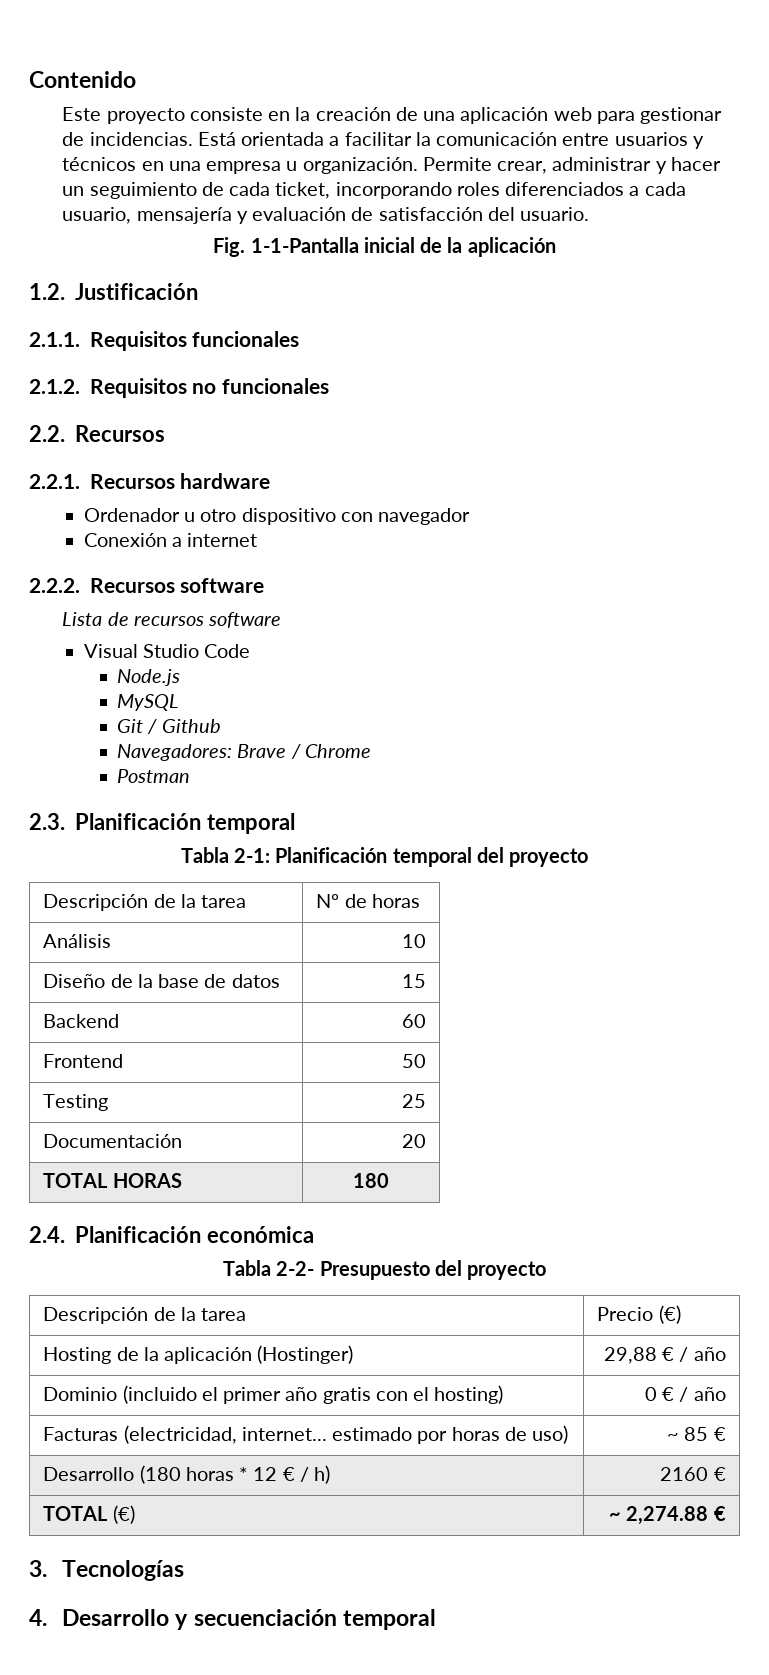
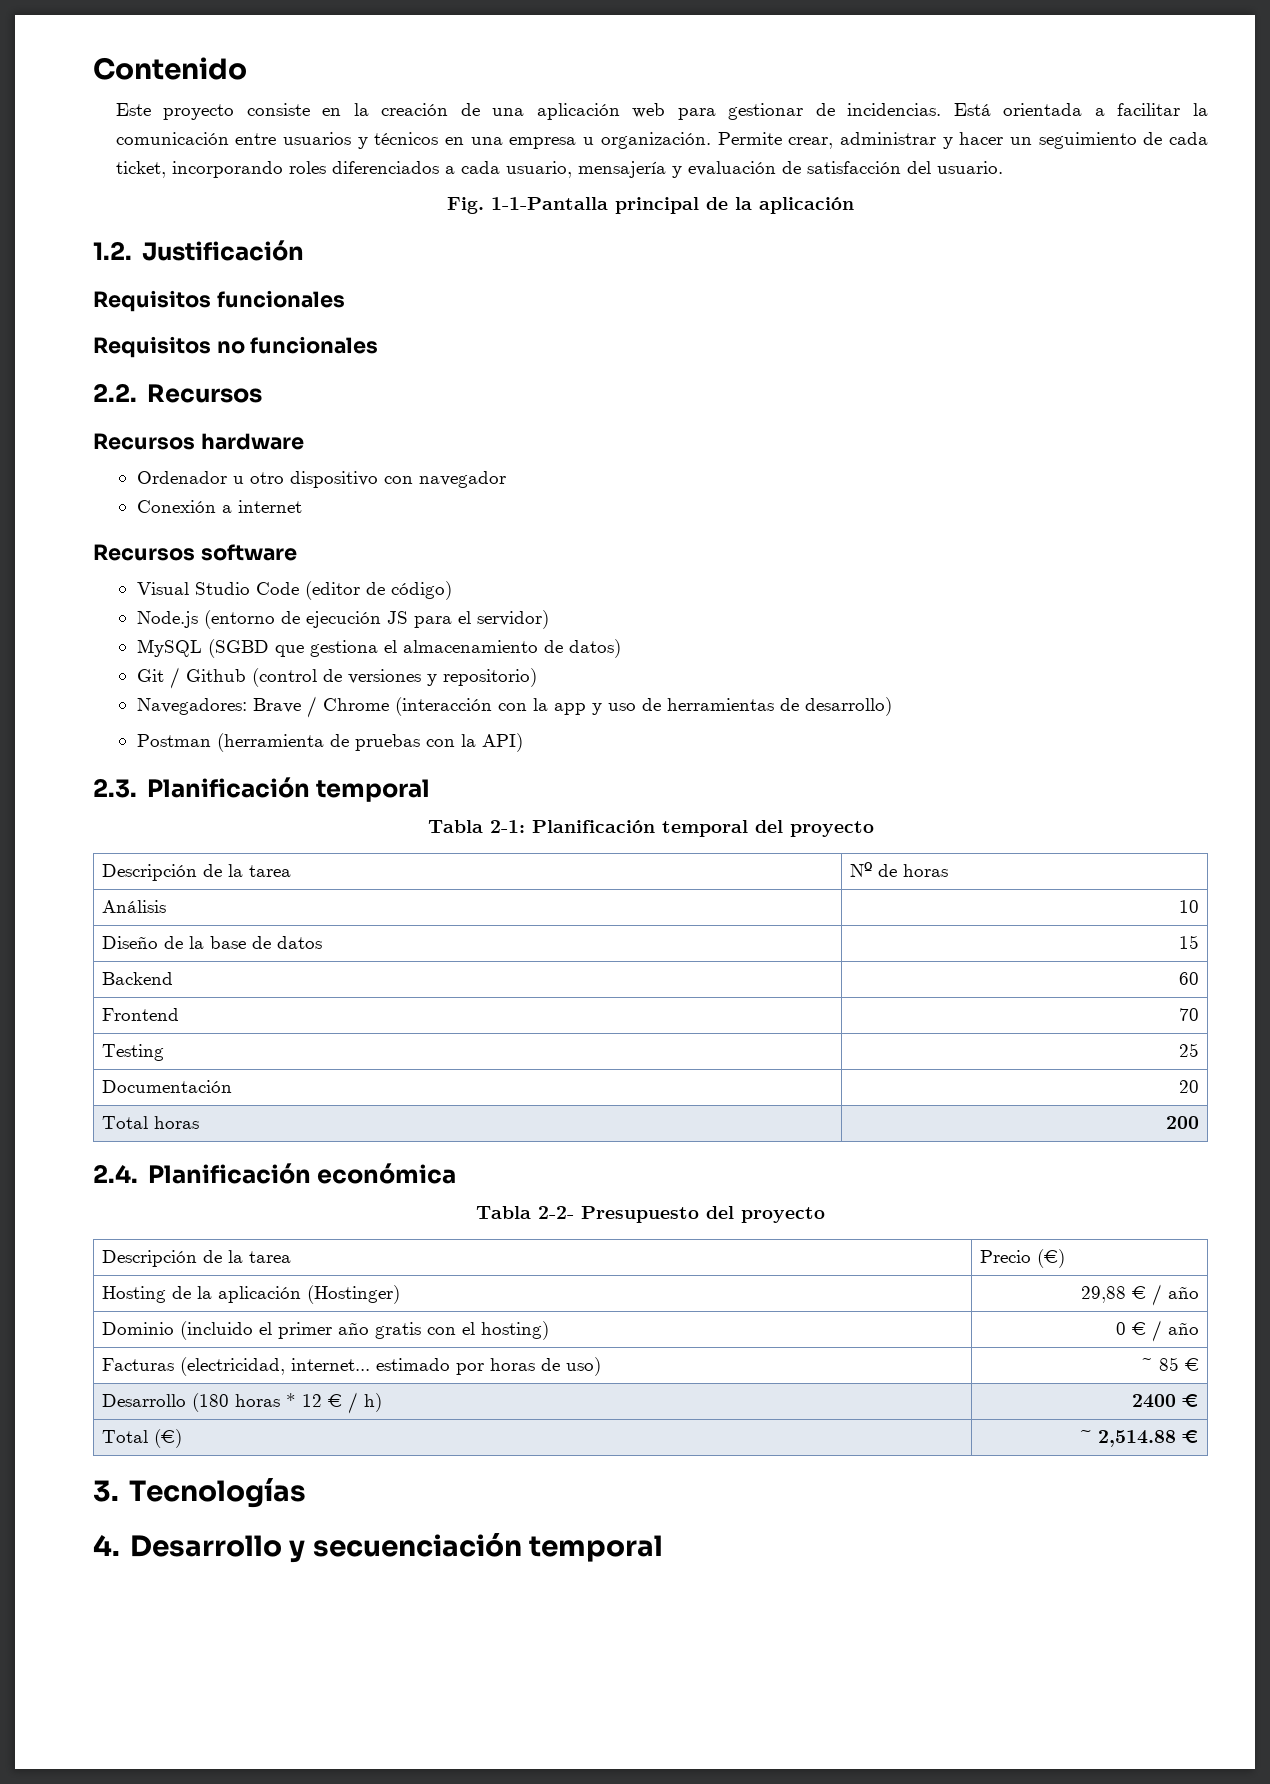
[363,237,415,253] inicial -> [615,197,699,214] principal
[29,332,80,347] 2.1.1. -> (304, 250) none
[29,379,80,394] 2.1.2. -> (345, 299) none
[29,474,80,489] 2.2.1. -> (262, 393) none
[29,578,80,593] 2.2.2. -> (302, 506) none
[62,612,282,628] // Lista de recursos software -> (297, 552) none
[117,669,181,686] [117,694,180,711] [117,719,221,734] [117,744,371,761] [117,769,191,783] // Node.js // MySQL // Git / Github // Navegadores: Brave / Chrome // Postman -> [304,581,452,600] [136,610,549,629] [136,639,621,658] [136,667,537,689] [136,696,892,718] [136,733,523,752] (editor de código) // Node.js (entorno de ejecución JS para el servidor) // MySQL (SGBD que gestiona el almacenamiento de datos) // Git / Github (control de versiones y repositorio) // Navegadores: Brave / Chrome (interacción con la app y uso de herramientas de desarrollo) // Postman (herramienta de pruebas con la API)
[401,1054,426,1068] 50 -> [1179,1008,1200,1021] 70
[43,1173,182,1188] [353,1173,389,1188] TOTAL HORAS | 180 -> [101,1116,199,1129] [1166,1116,1200,1129] Total horas | 200
[660,1467,726,1481] [43,1506,109,1521] 2160 € // TOTAL -> [1132,1394,1200,1408] [101,1430,148,1443] 2400 € // Total
[626,1506,709,1525] 2,274.88 -> [1098,1430,1177,1447] 2,514.88

